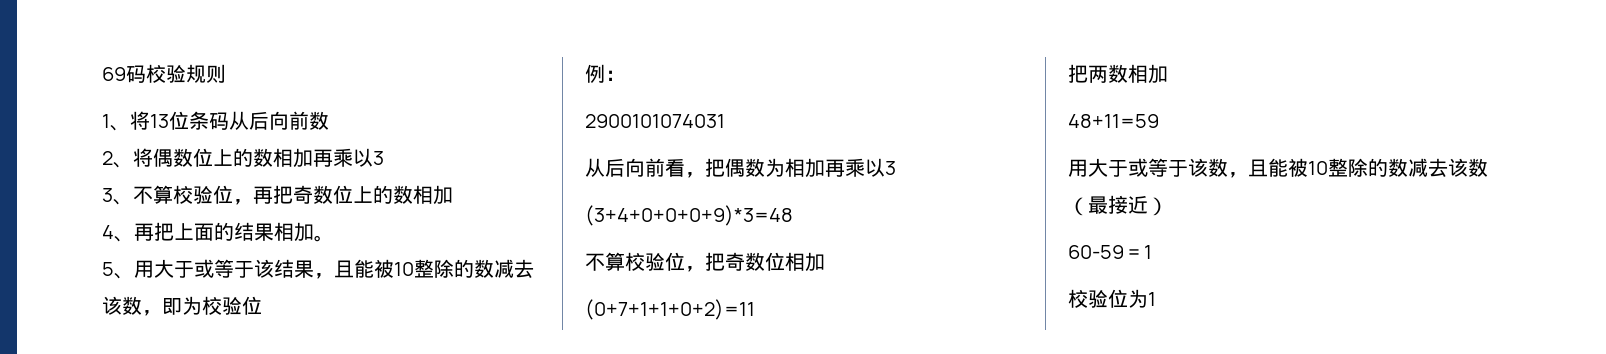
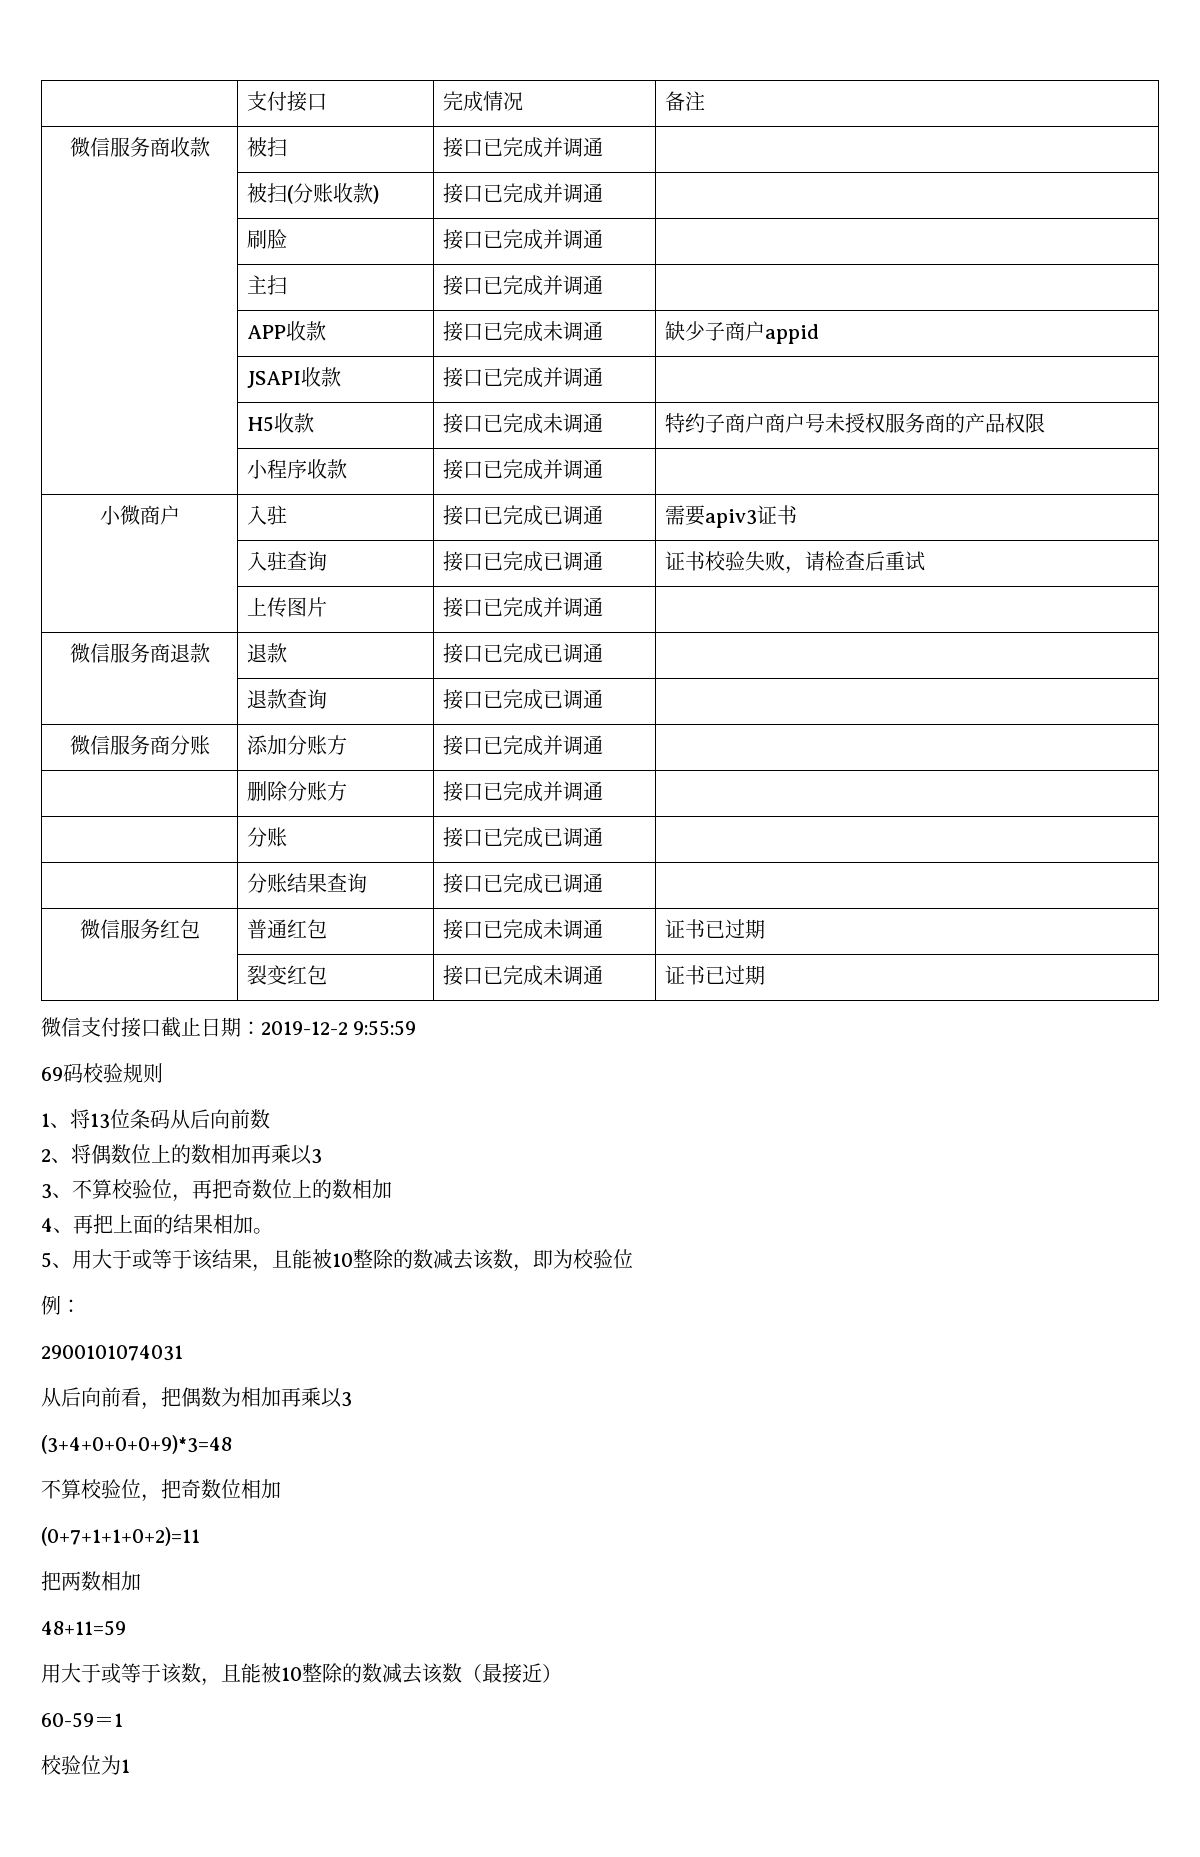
(102, 74) none -> [247,91,328,112] [443,91,524,112] [665,91,706,111] [69,137,210,157] [247,137,288,157] [443,137,604,158] [247,183,380,204] [443,183,604,204] [247,229,288,249] [443,229,604,250] [247,275,288,295] [443,275,604,296] [247,321,327,341] [443,321,604,342] [665,321,820,344] [247,367,342,388] [443,367,604,388] [247,413,315,433] [443,413,604,434] [665,413,1046,433] [247,459,348,479] [443,459,604,480] [99,505,180,525] [247,505,288,525] [443,505,604,526] [665,505,798,528] [247,551,328,571] [443,551,604,572] [665,551,926,574] [247,597,328,617] [443,597,604,618] [69,643,210,663] [247,643,288,663] [443,643,604,664] [247,689,328,709] [443,689,604,710] [69,735,210,755] [247,735,348,755] [443,735,604,756] [247,781,348,801] [443,781,604,802] [247,827,288,847] [443,827,604,848] [247,873,368,893] [443,873,604,894] [79,919,200,939] [247,919,328,939] [443,919,604,940] [665,919,766,939] [247,965,328,985] [443,965,604,986] [665,965,766,985] [41,1017,417,1038] | 支付接口 | 完成情况 | 备注 // 微信服务商收款 | 被扫 | 接口已完成并调通 | // | 被扫(分账收款) | 接口已完成并调通 | // | 刷脸 | 接口已完成并调通 | // | 主扫 | 接口已完成并调通 | // | APP收款 | 接口已完成未调通 | 缺少子商户appid // | JSAPI收款 | 接口已完成并调通 | // | H5收款 | 接口已完成未调通 | 特约子商户商户号未授权服务商的产品权限 // | 小程序收款 | 接口已完成并调通 | // 小微商户 | 入驻 | 接口已完成已调通 | 需要apiv3证书 // | 入驻查询 | 接口已完成已调通 | 证书校验失败，请检查后重试 // | 上传图片 | 接口已完成并调通 | // 微信服务商退款 | 退款 | 接口已完成已调通 | // | 退款查询 | 接口已完成已调通 | // 微信服务商分账 | 添加分账方 | 接口已完成并调通 | // | 删除分账方 | 接口已完成并调通 | // | 分账 | 接口已完成已调通 | // | 分账结果查询 | 接口已完成已调通 | // 微信服务红包 | 普通红包 | 接口已完成未调通 | 证书已过期 // | 裂变红包 | 接口已完成未调通 | 证书已过期 // 微信支付接口截止日期：2019-12-2 9:55:59 //

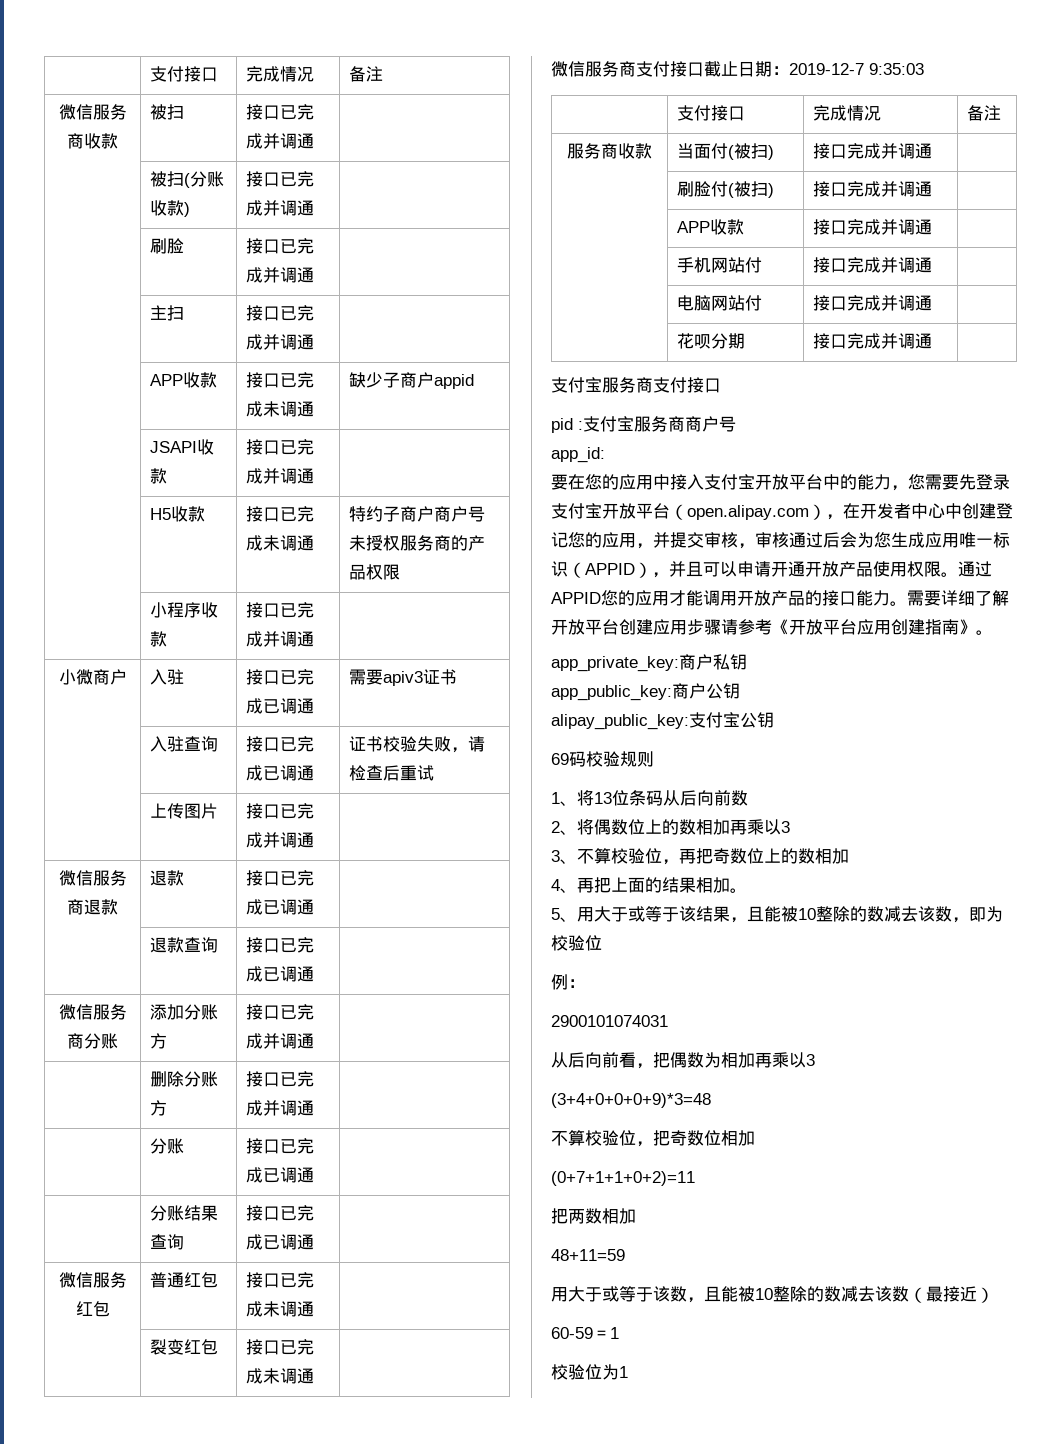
[665,919,766,939] 证书已过期 -> (314, 1309) none
[665,965,766,985] [41,1017,81,1037] 证书已过期 // 微信 -> [551,61,636,77] // 微信服务商
[261,1020,417,1036] 2019-12-2 9:55:59 -> [789,63,924,75] [676,105,745,121] [812,105,881,121] [966,105,1001,121] [567,143,652,159] [676,143,774,160] [812,143,932,159] [676,181,774,198] [812,181,932,197] [676,219,744,235] [812,219,932,235] [676,257,762,273] [812,257,932,273] [676,295,762,311] [812,295,932,311] [676,333,745,349] [812,333,932,349] [551,377,721,393] [551,416,736,433] [551,447,605,463] [551,474,1010,491] [551,503,1013,520] [551,532,1010,549] [551,561,992,578] [551,590,1009,606] [551,619,993,635] [551,654,747,672] [551,683,740,701] [551,712,774,730] 2019-12-7 9:35:03 // | 支付接口 | 完成情况 | 备注 // 服务商收款 | 当面付(被扫) | 接口完成并调通 | // | 刷脸付(被扫) | 接口完成并调通 | // | APP收款 | 接口完成并调通 | // | 手机网站付 | 接口完成并调通 | // | 电脑网站付 | 接口完成并调通 | // | 花呗分期 | 接口完成并调通 | // 支付宝服务商支付接口 // pid :支付宝服务商商户号 // app_id: // 要在您的应用中接入支付宝开放平台中的能力，您需要先登录支付宝开放平台（open.alipay.com），在开发者中心中创建登记您的应用，并提交审核，审核通过后会为您生成应用唯一标识（APPID），并且可以申请开通开放产品使用权限。通过APPID您的应用才能调用开放产品的接口能力。需要详细了解开放平台创建应用步骤请参考《开放平台应用创建指南》。 // app_private_key:商户私钥 // app_public_key:商户公钥 // alipay_public_key:支付宝公钥

